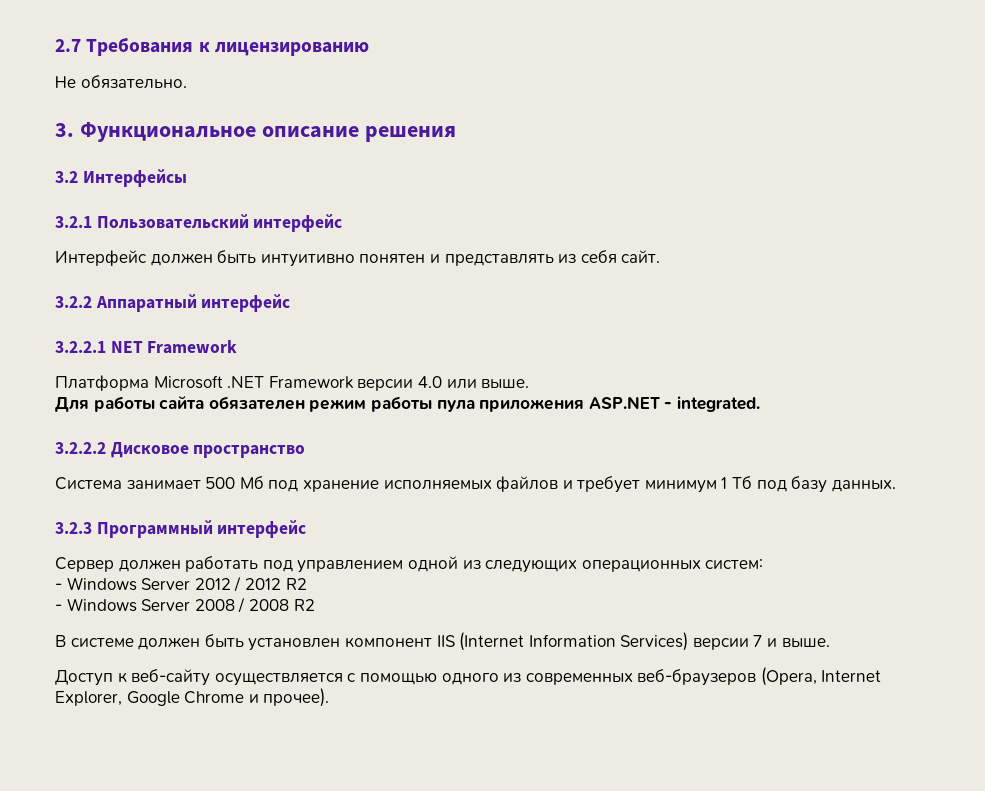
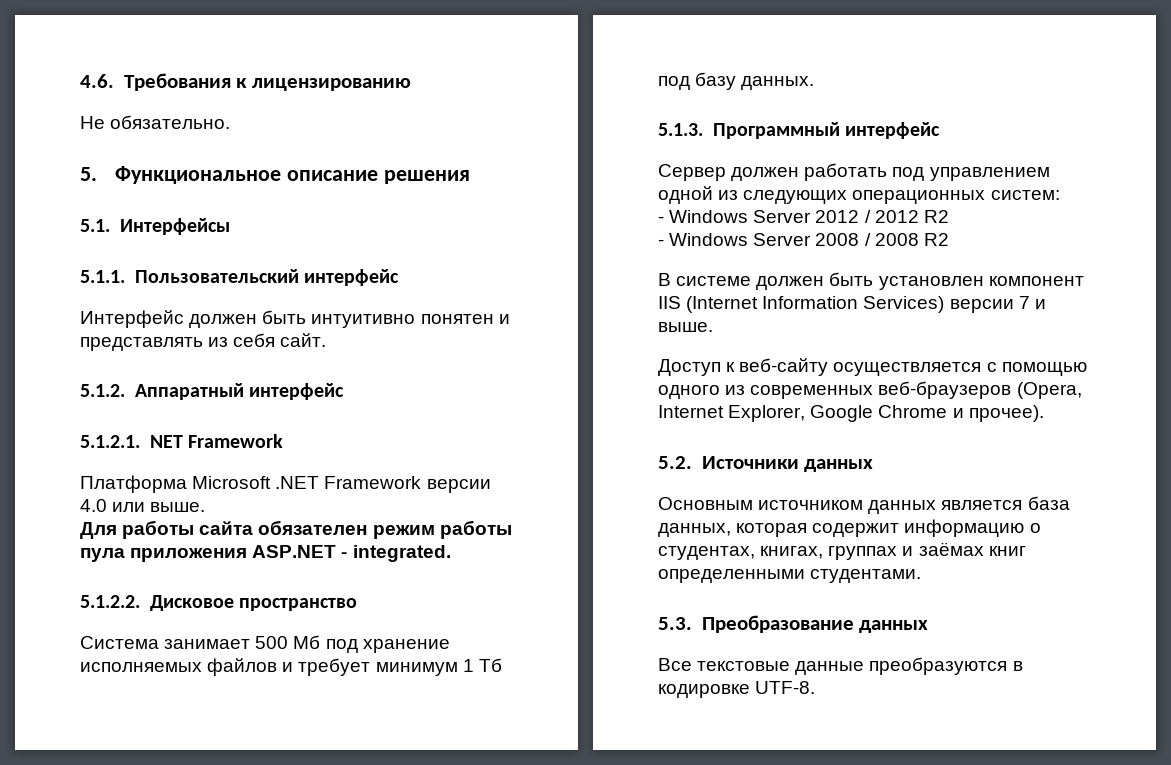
[55,39,81,52] 2.7 -> [80,74,114,88] 4.6.
[55,123,74,137] 3. -> [80,167,97,181] 5.
[55,171,78,183] 3.2 -> [80,219,110,232] 5.1.
[55,216,92,228] 3.2.1 -> [80,270,125,283] 5.1.1.
[55,296,92,308] 3.2.2 -> [80,384,125,397] 5.1.2.
[55,341,106,353] 3.2.2.1 -> [80,435,140,448] 5.1.2.1.
[55,442,106,454] 3.2.2.2 -> [80,595,140,608] 5.1.2.2.
[55,522,92,534] 3.2.3 -> [658,123,703,136] 5.1.3.
(330, 697) none -> [658,456,874,472] [658,496,1070,514] [658,519,1041,537] [658,542,1026,560] [658,569,922,583] [658,615,929,633] [658,657,1023,675] [658,681,816,698] // 5.2. Источники данных // Основным источником данных является база данных, которая содержит информацию о студентах, книгах, группах и заёмах книг определенными студентами. // 5.3. Преобразование данных // Все текстовые данные преобразуются в кодировке UTF-8.

